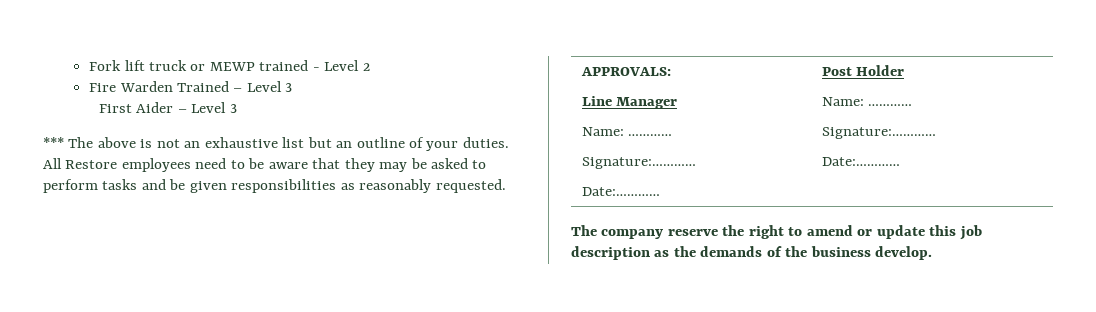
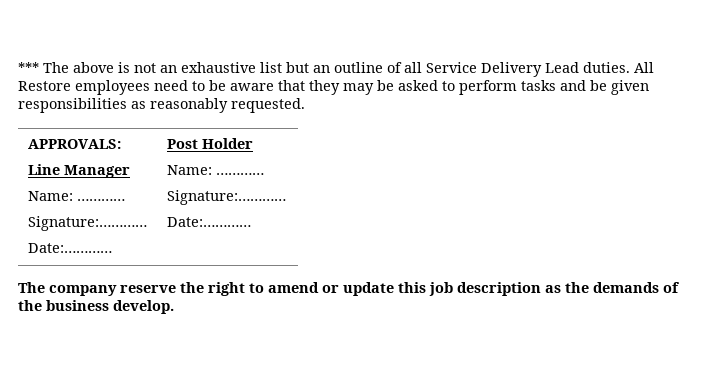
[89,60,370,71] [89,81,293,92] [98,102,237,113] Fork lift truck or MEWP trained - Level 2 // Fire Warden Trained – Level 3 // First Aider – Level 3 // -> (18, 67) none
[426,141,459,151] your -> [404,62,579,77] all Service Delivery Lead

